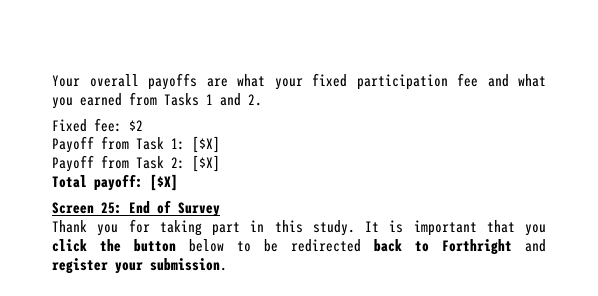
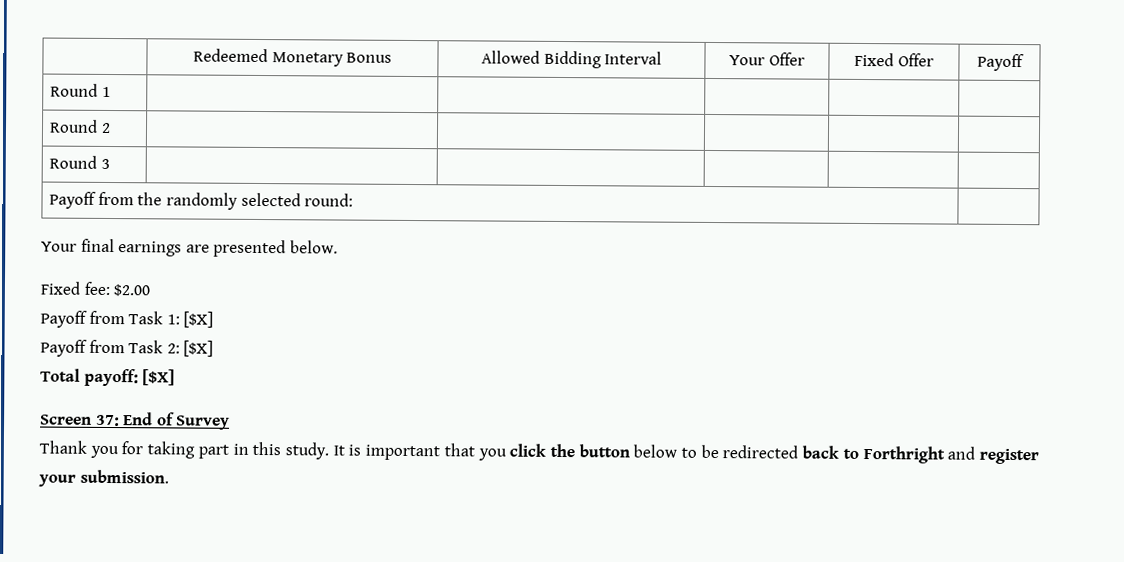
[52,73,546,90] [52,92,262,109] Your overall payoffs are what your fixed participation fee and what you earned from Tasks 1 and 2. -> [192,48,393,67] [480,50,663,69] [729,52,805,66] [854,52,934,67] [977,53,1024,72] [50,83,111,97] [49,119,111,133] [49,155,110,169] [49,191,354,210] [41,238,338,258] | Redeemed Monetary Bonus | Allowed Bidding Interval | Your Offer | Fixed Offer | Payoff // Round 1 | | | | | // Round 2 | | | | | // Round 3 | | | | | // Payoff from the randomly selected round: | // Your final earnings are presented below.
[129,120,143,131] $2 -> [113,284,151,297] $2.00
[101,202,122,214] 25: -> [95,414,120,427] 37:

